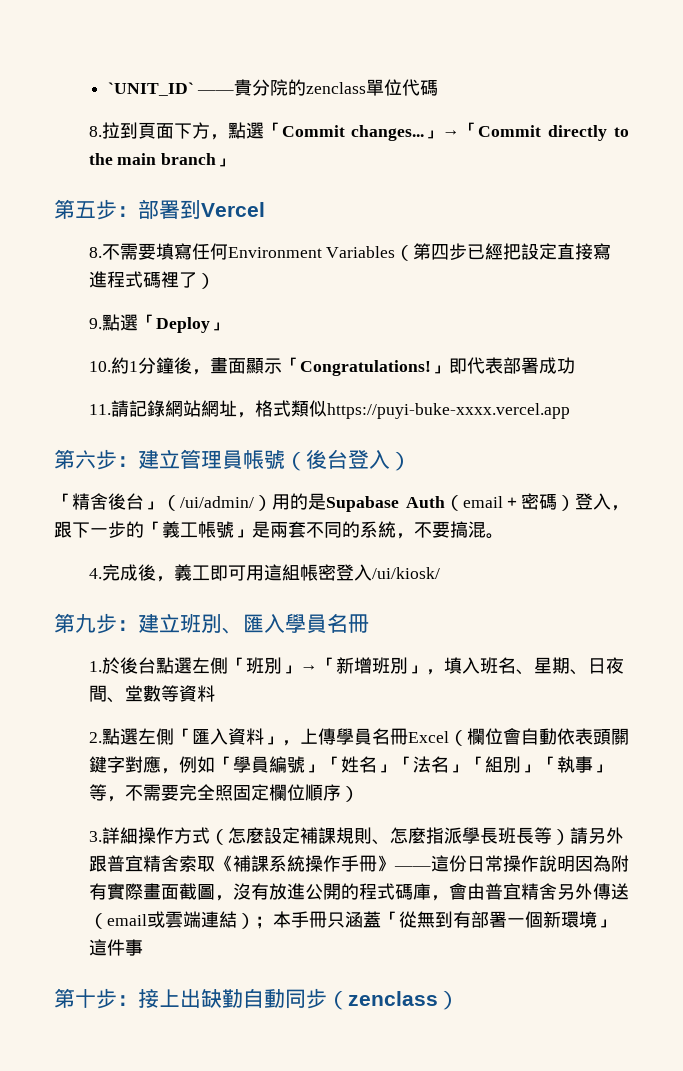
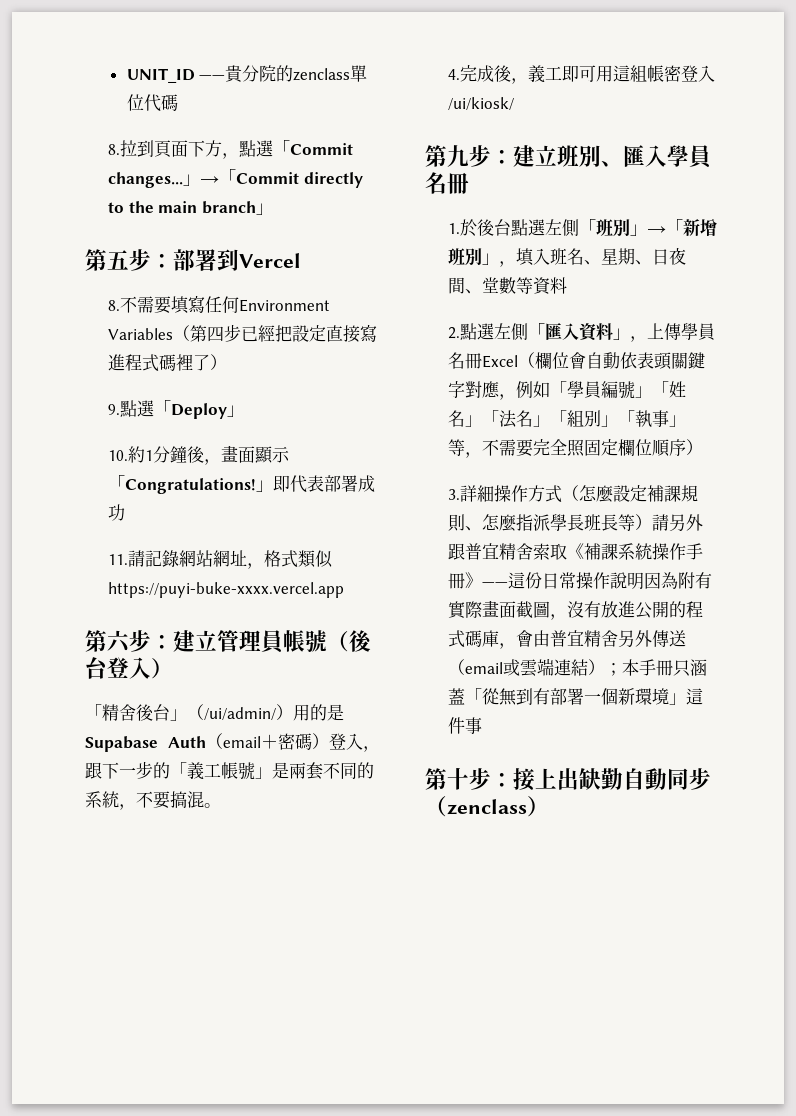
[107,82,194,96] `UNIT_ID` -> [126,68,195,83] UNIT_ID

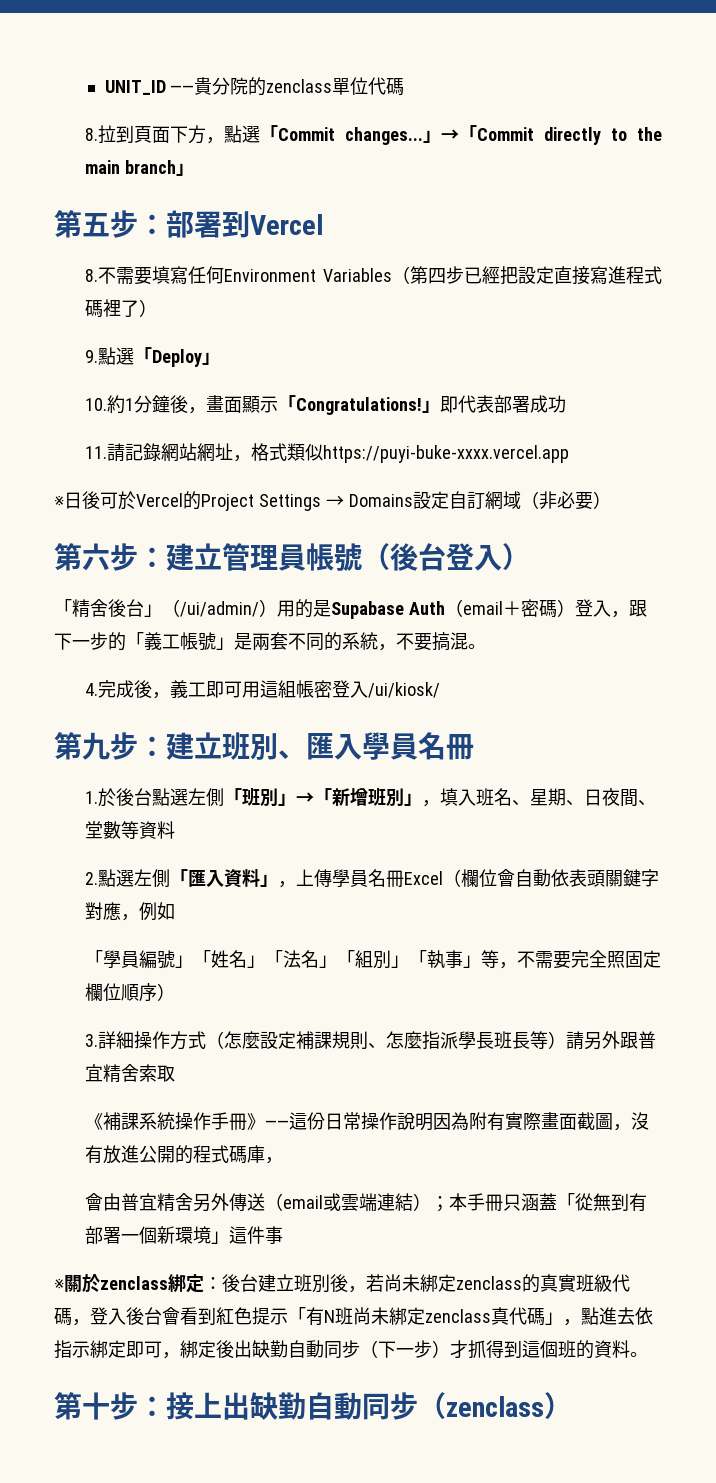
(345, 590) none -> [54,491,611,511] // ※日後可於Vercel的Project Settings → Domains設定自訂網域（非必要）
(551, 389) none -> (175, 911) //
(568, 551) none -> (175, 1073) //
(517, 646) none -> (283, 1160) //
(483, 725) none -> [54,1274,630,1293] [54,1307,653,1326] [54,1340,648,1359] // ※關於zenclass綁定：後台建立班別後，若尚未綁定zenclass的真實班級代碼，登入後台會看到紅色提示「有N班尚未綁定zenclass真代碼」，點進去依指示綁定即可，綁定後出缺勤自動同步（下一步）才抓得到這個班的資料。

